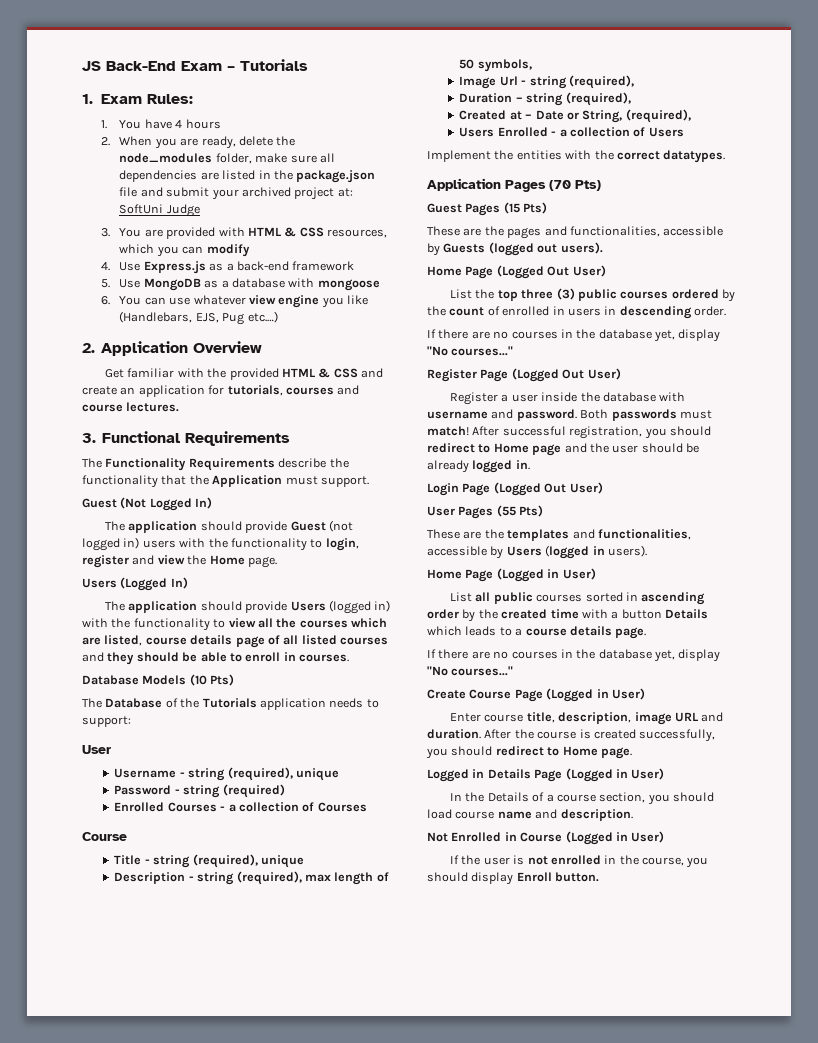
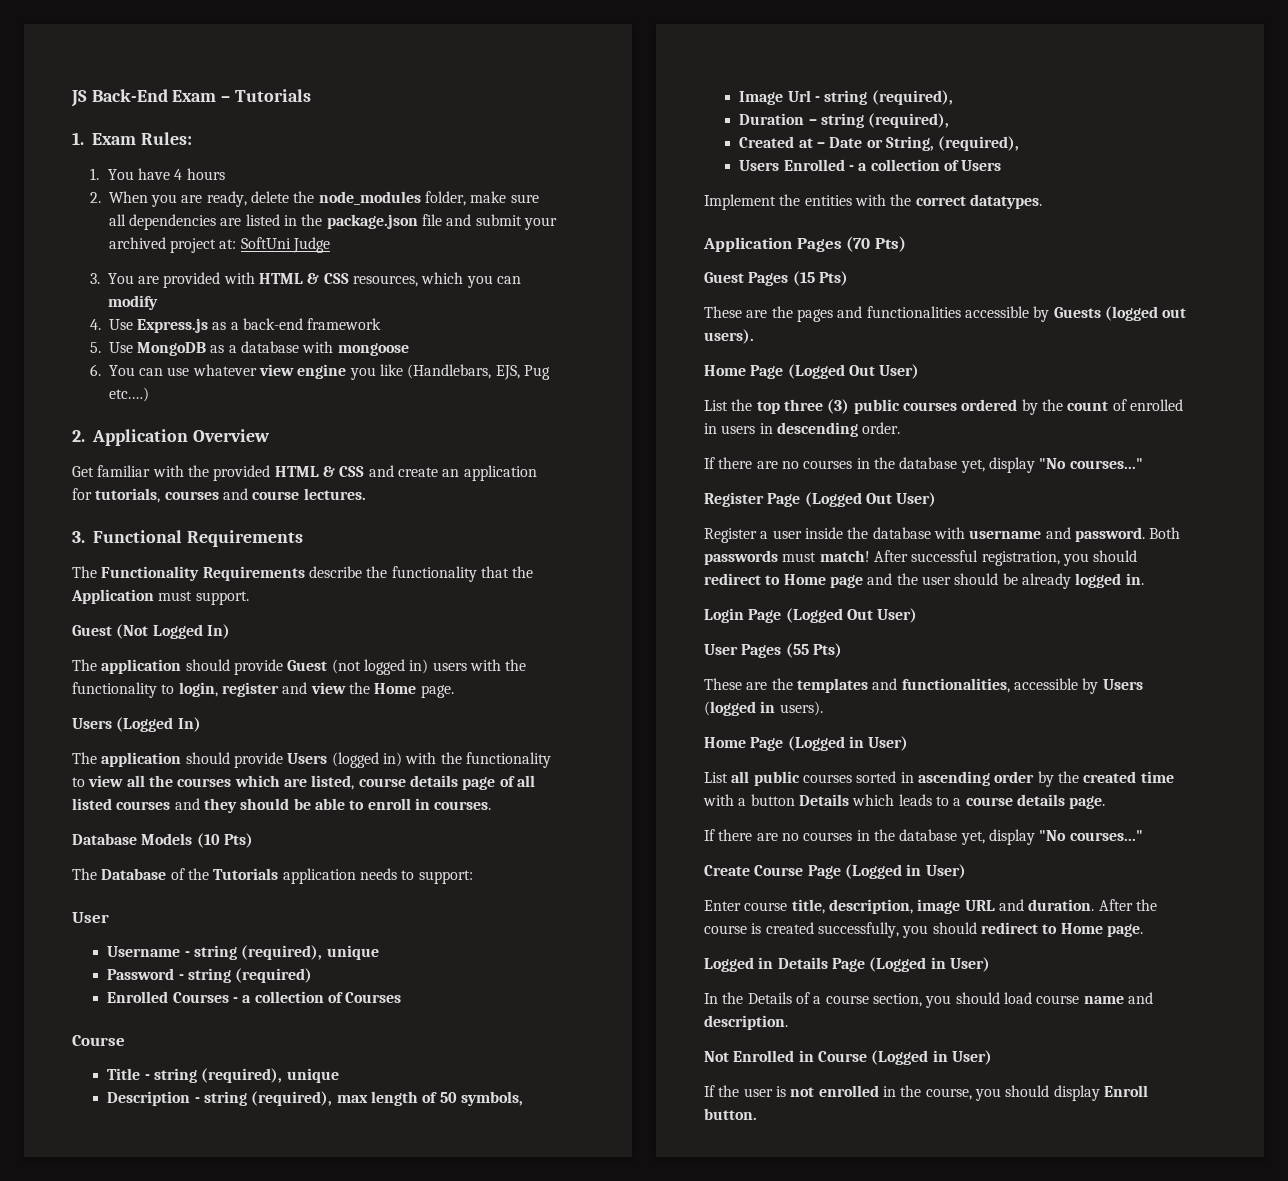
[569,226,660,237] functionalities, -> [866,306,961,318] functionalities

